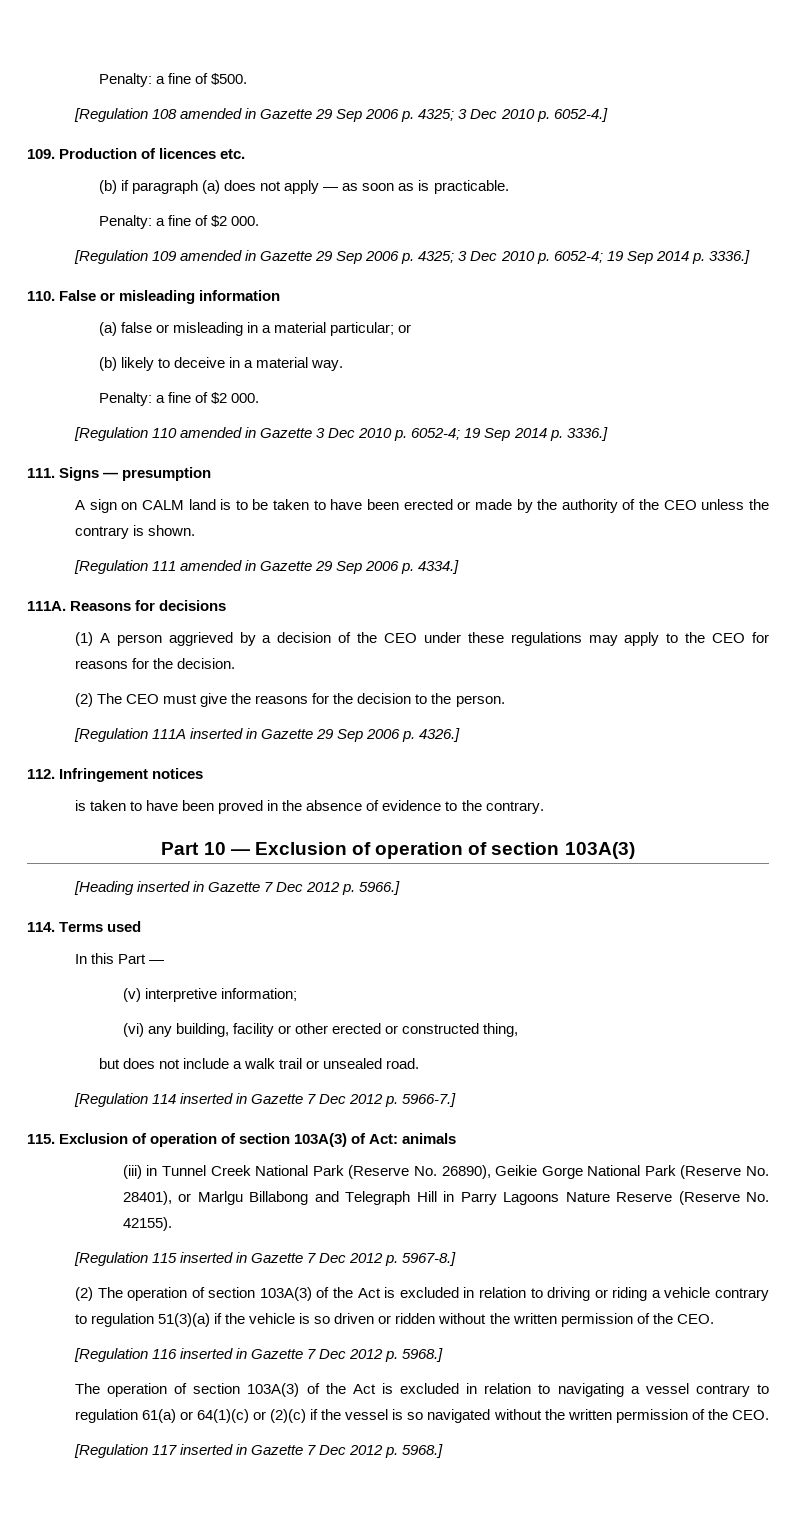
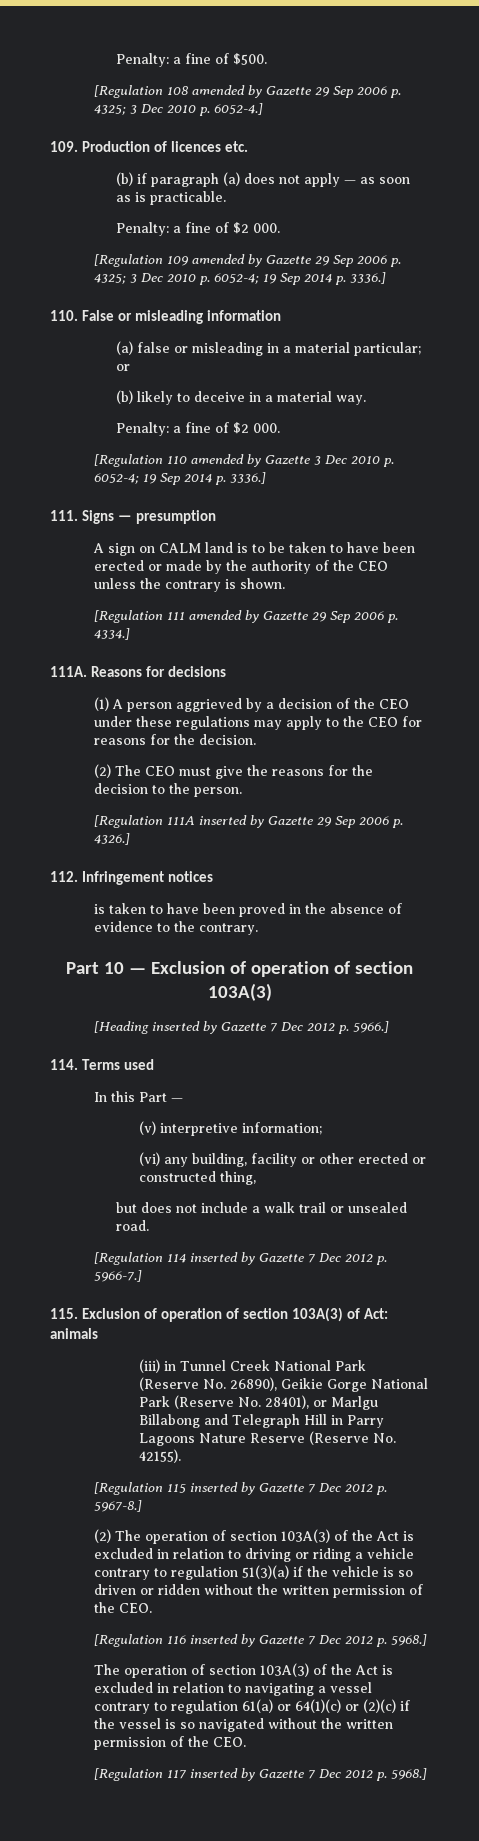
[245,108,257,119] in -> [248,85,263,98] by
[245,250,257,261] in -> [248,254,263,267] by
[245,427,257,438] in -> [247,454,262,467] by
[245,560,257,571] in -> [245,610,260,623] by
[246,728,258,739] in -> [250,815,265,828] by
[193,881,205,892] in -> [203,1021,218,1034] by
[236,1093,248,1104] in -> [241,1252,256,1265] by
[236,1252,248,1263] in -> [241,1482,256,1495] by
[236,1348,248,1359] in -> [241,1634,256,1647] by
[236,1444,248,1455] in -> [241,1768,256,1781] by

